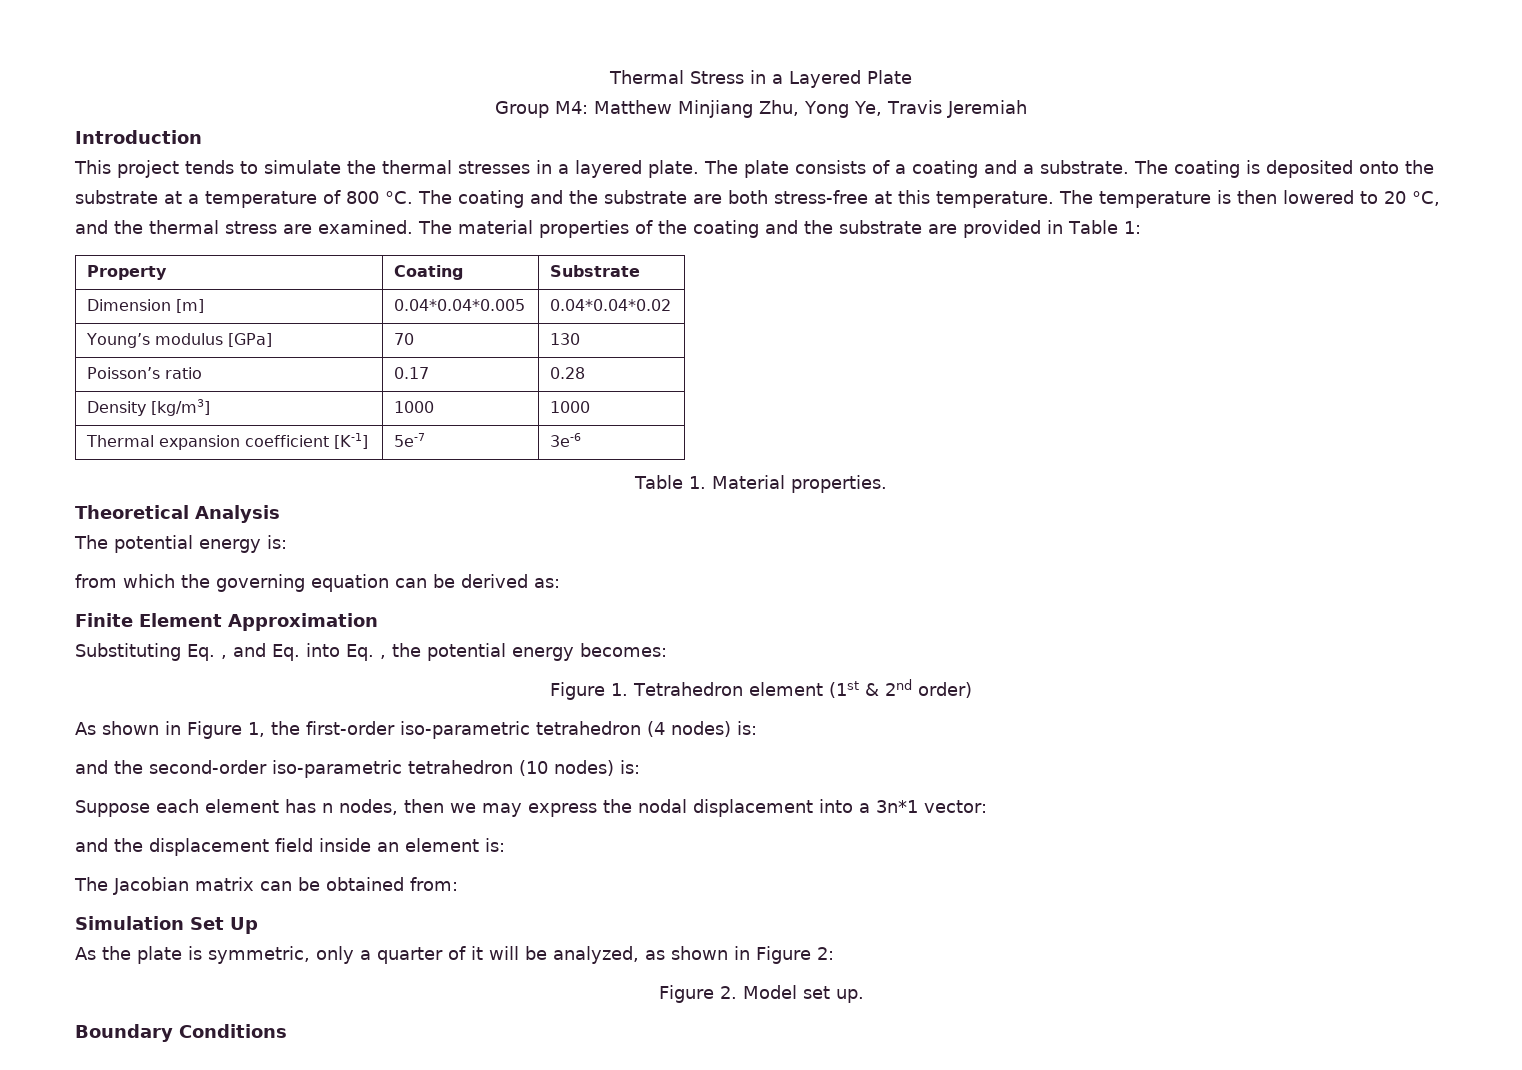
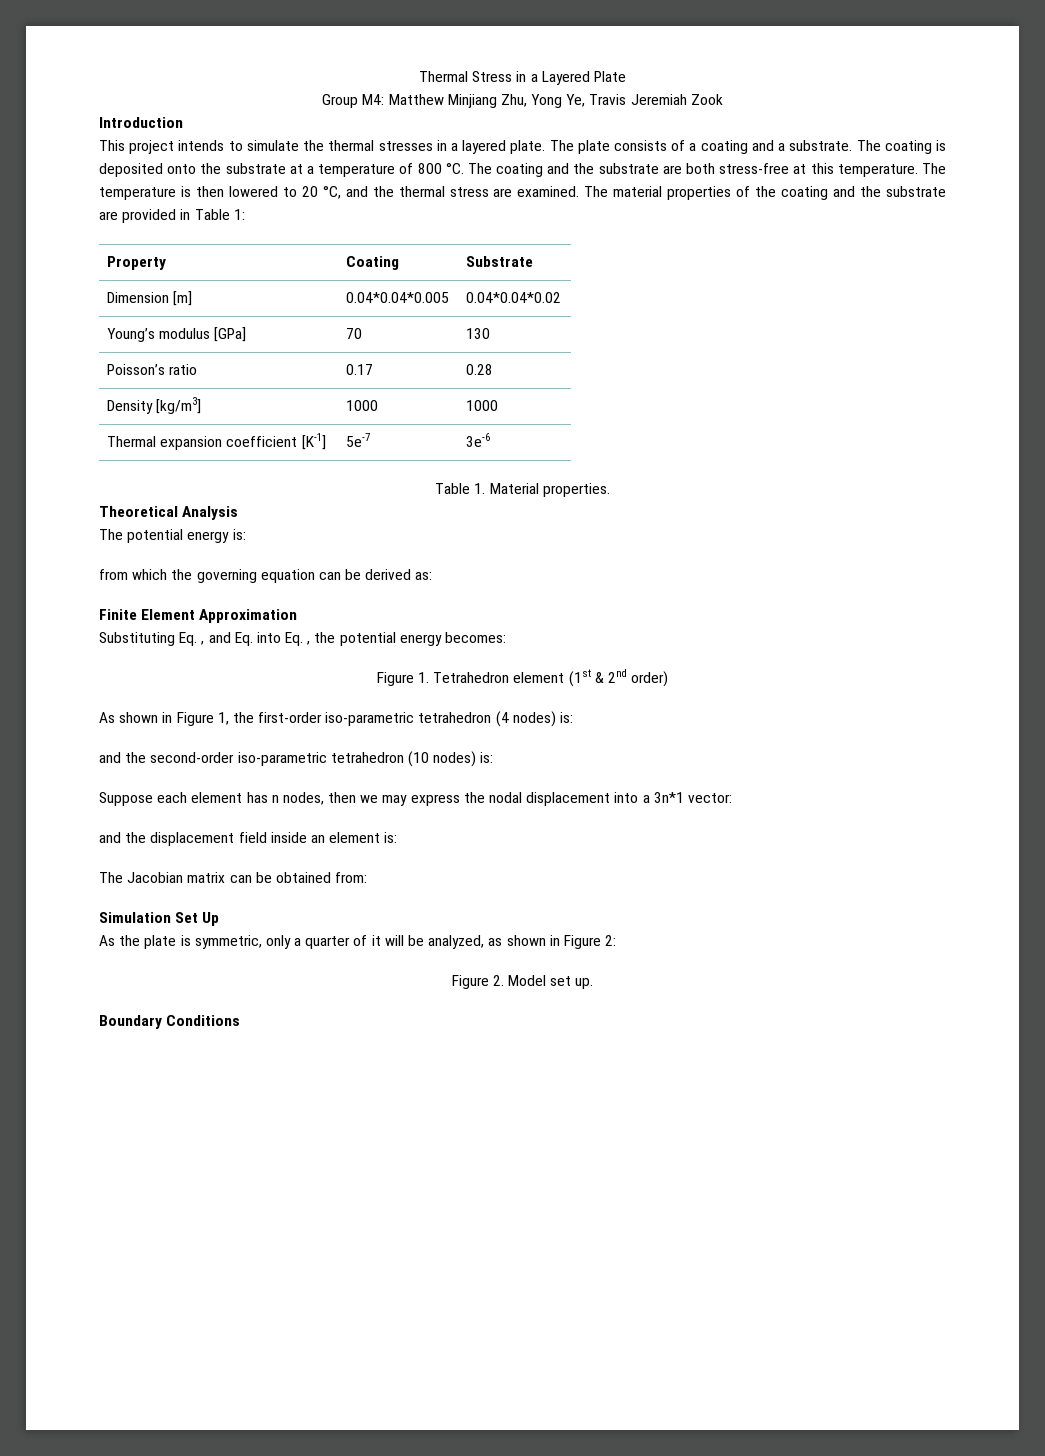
(1028, 109) none -> [690,94,723,105] Zook
[185,160,234,174] tends -> [178,140,225,151] intends

